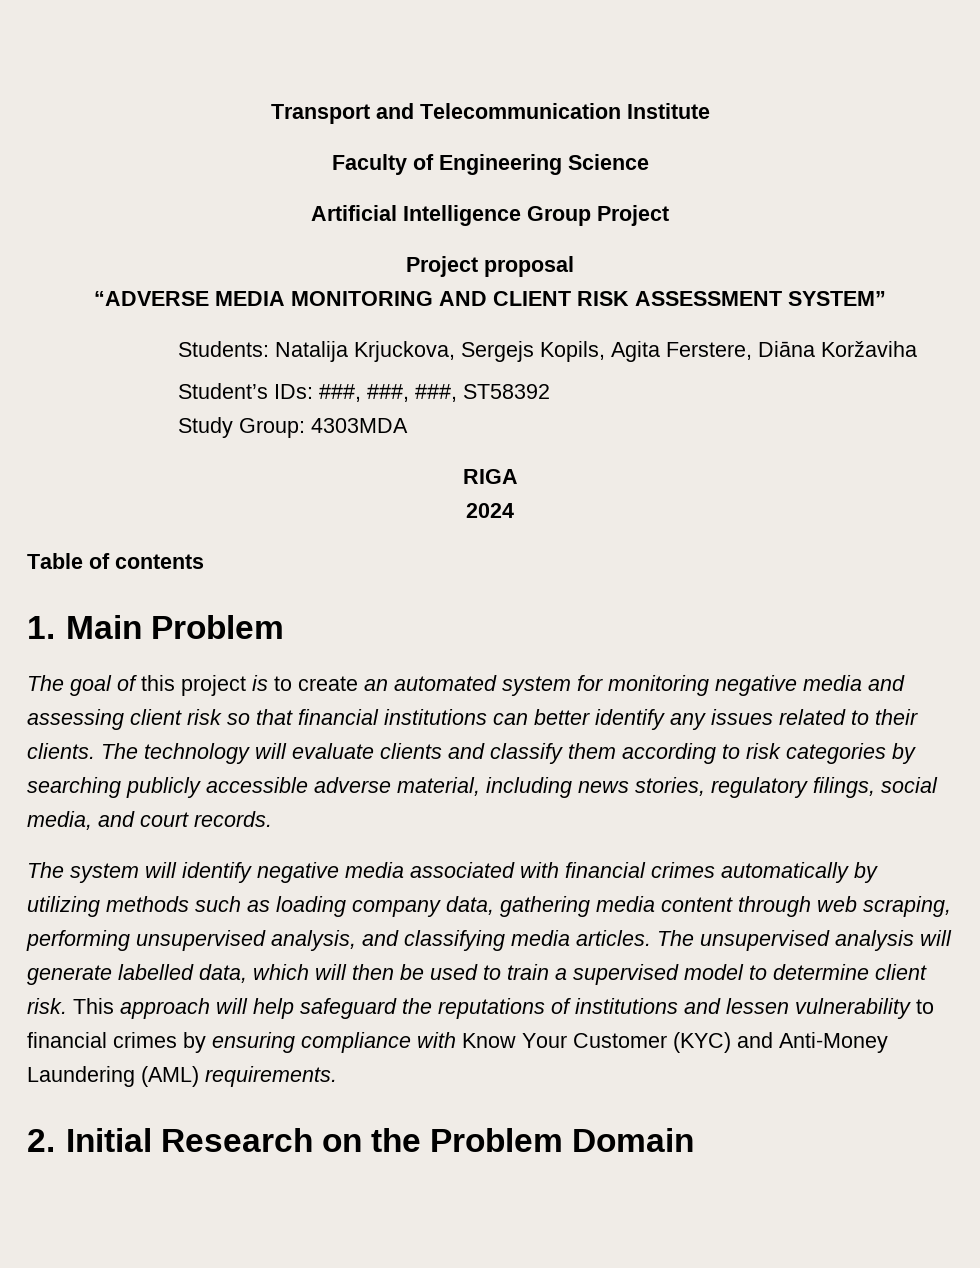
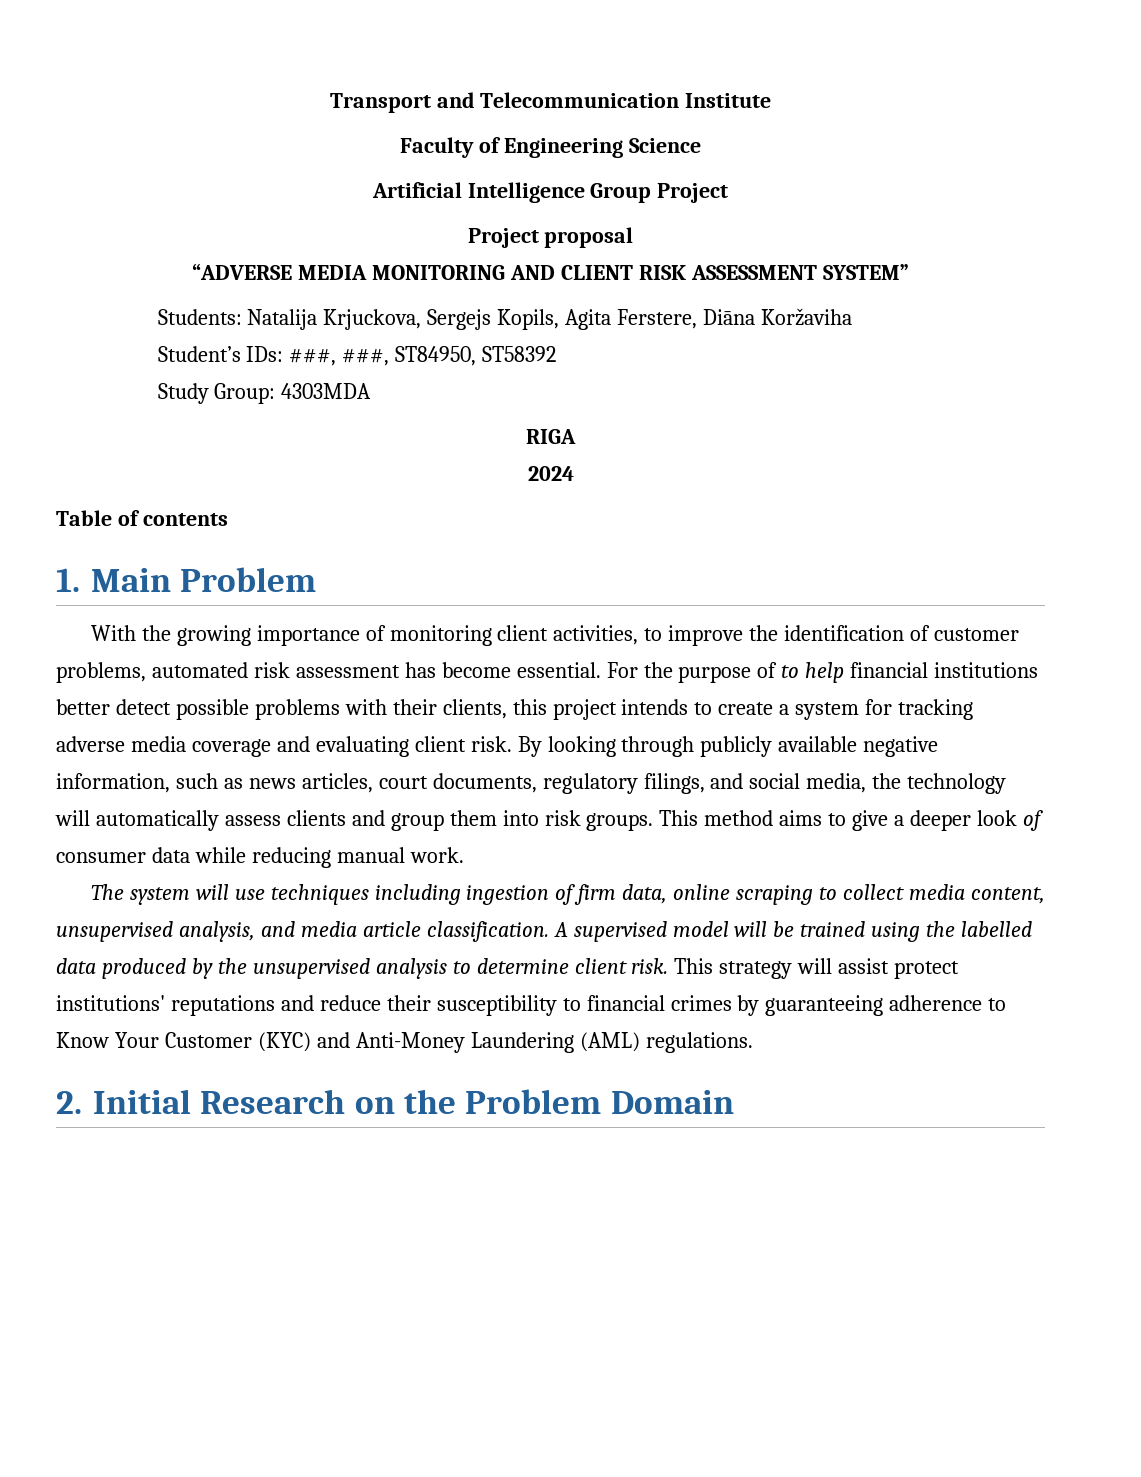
[414,384,457,402] ###, -> [395,346,477,366] ST84950,
[27,675,137,696] The goal of -> [90,625,1020,646] [56,662,1039,683] [56,699,507,720] With the growing importance of monitoring client activities, to improve the identification of customer problems, automated risk assessment has become essential. For the purpose of to help financial institutions better detect possible problems with their clients,
[252,675,268,691] is -> [621,699,689,715] intends
[364,675,905,696] [27,709,918,730] [27,743,916,764] [27,777,938,798] [27,811,272,830] [27,862,878,883] [27,896,951,917] [26,930,952,951] [27,964,744,985] an automated system for monitoring negative media and assessing client risk so that financial institutions can better identify any issues related to their clients. The technology will evaluate clients and classify them according to risk categories by searching publicly accessible adverse material, including news stories, regulatory filings, social media, and court records. // The system will identify negative media associated with financial crimes automatically by utilizing methods such as loading company data, gathering media content through web scraping, performing unsupervised analysis, and classifying media articles. The unsupervised analysis will generate labelled data, which will then be used to train a supervised model -> [779,699,974,720] [56,736,939,757] [56,773,1007,794] [55,810,1043,831] [56,847,464,868] [90,884,1045,905] [56,921,1033,942] [56,958,447,979] a system for tracking adverse media coverage and evaluating client risk. By looking through publicly available negative information, such as news articles, court documents, regulatory filings, and social media, the technology will automatically assess clients and group them into risk groups. This method aims to give a deeper look of consumer data while reducing manual work. // The system will use techniques including ingestion of firm data, online scraping to collect media content, unsupervised analysis, and media article classification. A supervised model will be trained using the labelled data produced by the unsupervised analysis
[120,998,911,1019] approach will help safeguard the reputations of institutions and lessen vulnerability -> [719,958,960,979] [56,995,557,1016] strategy will assist protect institutions' reputations and reduce their susceptibility
[212,1032,456,1053] ensuring compliance with -> [765,995,1007,1016] guaranteeing adherence to
[205,1066,337,1087] requirements. -> [645,1032,753,1053] regulations.

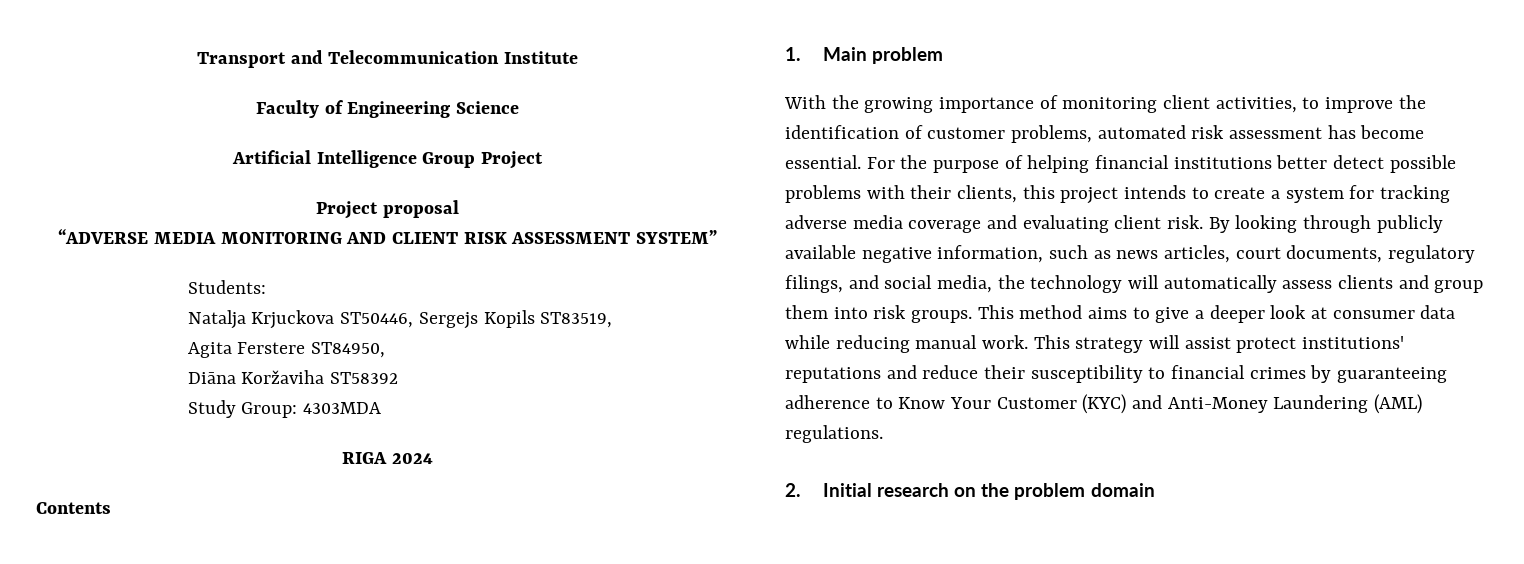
[247,308,853,330] [157,346,477,366] Natalija Krjuckova, Sergejs Kopils, Agita Ferstere, Diāna Koržaviha // Student’s IDs: ###, ###, ST84950, -> [187,310,613,329] [187,342,386,358] [187,370,325,384] // Natalja Krjuckova ST50446, Sergejs Kopils ST83519, // Agita Ferstere ST84950, // Diāna Koržaviha
(576, 436) // -> (388, 458) none
[56,510,228,526] Table of contents -> [36,502,111,514] Contents
[180,567,317,592] Problem -> [872,47,944,64] problem
[781,662,845,683] to help -> [1027,155,1090,173] helping
[1022,810,1043,831] of -> [1311,307,1328,319] at
[90,884,1045,905] [56,921,1033,942] [56,958,669,979] // The system will use techniques including ingestion of firm data, online scraping to collect media content, unsupervised analysis, and media article classification. A supervised model will be trained using the labelled data produced by the unsupervised analysis to determine client risk. -> (1029, 342) none
[200,1089,346,1114] Research -> [877,483,950,497] research
[465,1089,734,1114] Problem Domain -> [1014,483,1155,500] problem domain

